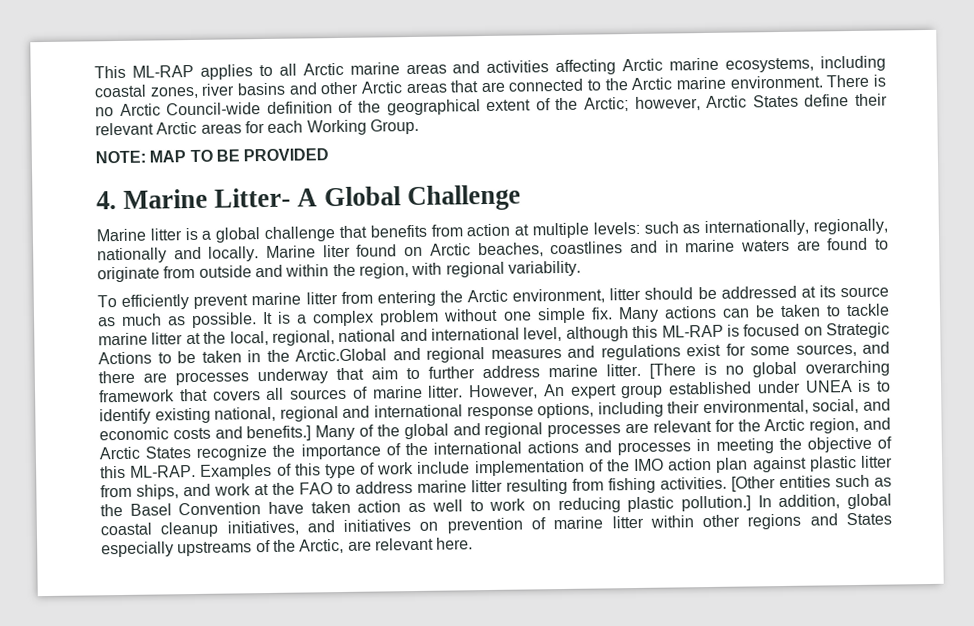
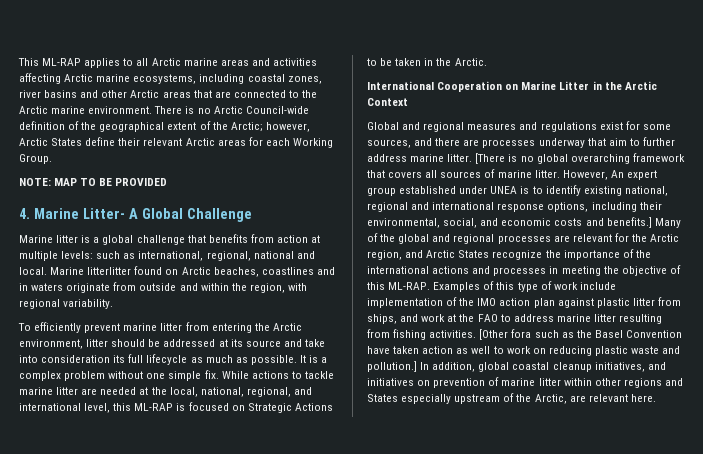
[704,218,888,237] [97,244,351,264] internationally, regionally, nationally and locally. Marine liter -> [138,251,315,261] [19,267,132,275] international, regional, national and local. Marine litterlitter
[685,237,889,253] marine waters are found to -> [31,283,64,291] waters
(889, 292) none -> [283,339,325,347] [19,354,188,365] and take into consideration its full lifecycle
[617,304,821,323] Many actions can be taken -> [221,371,289,379] While actions
(184, 338) none -> [81,387,137,395] are needed
[271,329,397,346] regional, national -> [200,387,291,397] national, regional,
[565,326,629,342] although -> (111, 408) none
[295,348,387,362] Arctic.Global -> [454,58,487,66] [367,81,657,92] [367,98,408,106] [367,122,399,130] Arctic. // International Cooperation on Marine Litter in the Arctic Context // Global
[779,475,831,489] entities -> [511,329,532,338] fora
(675, 504) none -> [631,346,681,354] waste and
[177,541,253,557] upstreams -> [454,394,501,404] upstream

